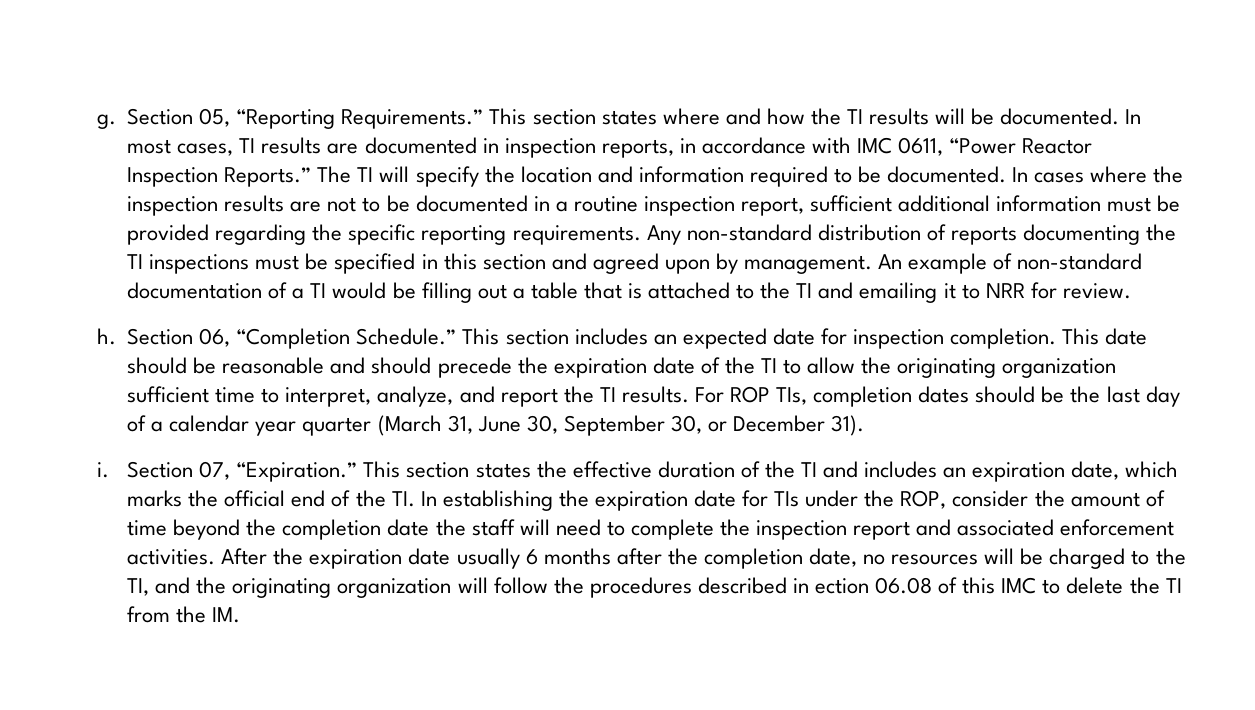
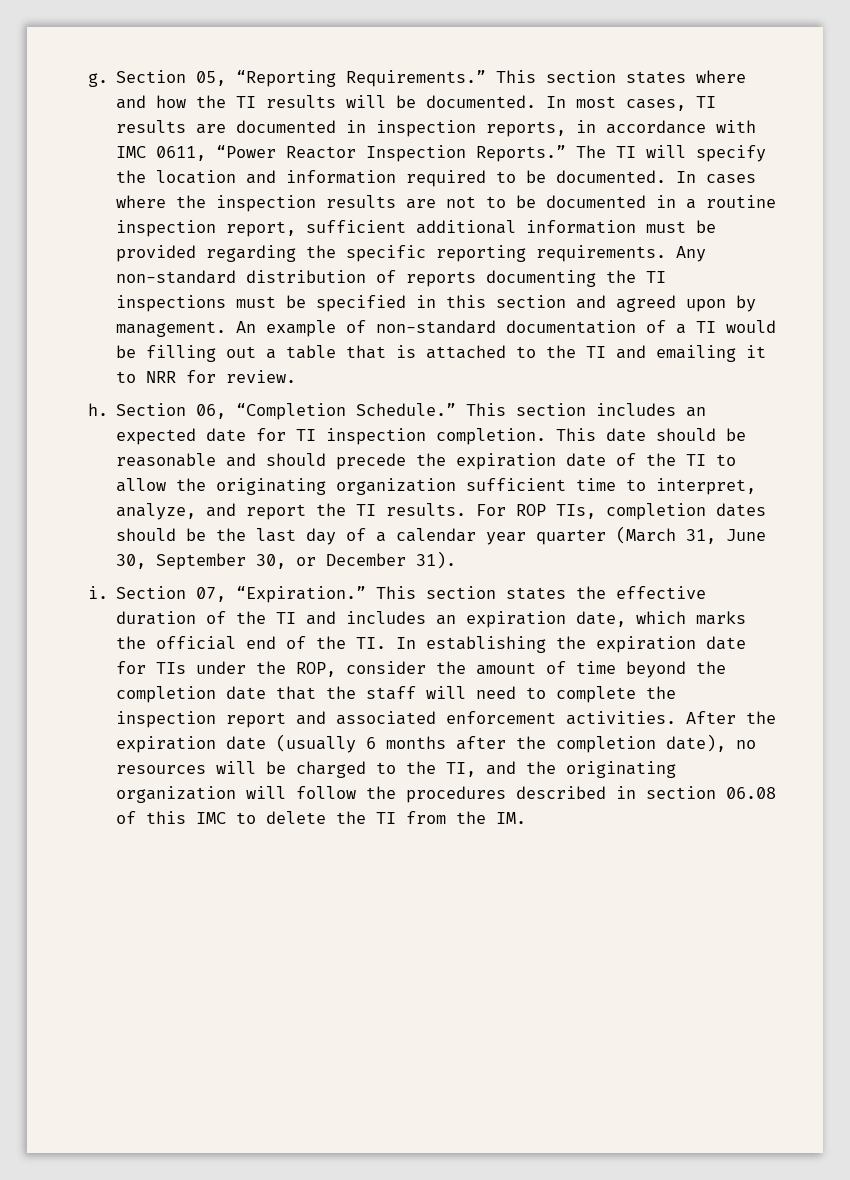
(847, 336) none -> [295,429,316,441] TI
(430, 527) none -> [275,686,316,700] that
[456,548,520,569] usually -> [275,734,356,753] (usually
[808,548,857,567] date, -> [665,734,726,752] date),
[814,578,869,594] ection -> [645,786,716,799] section

